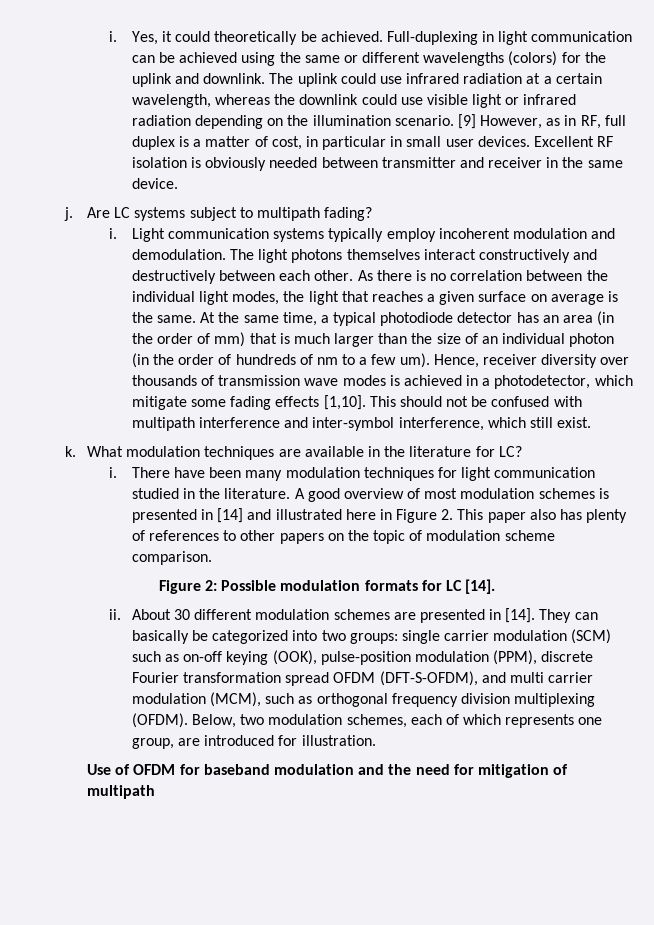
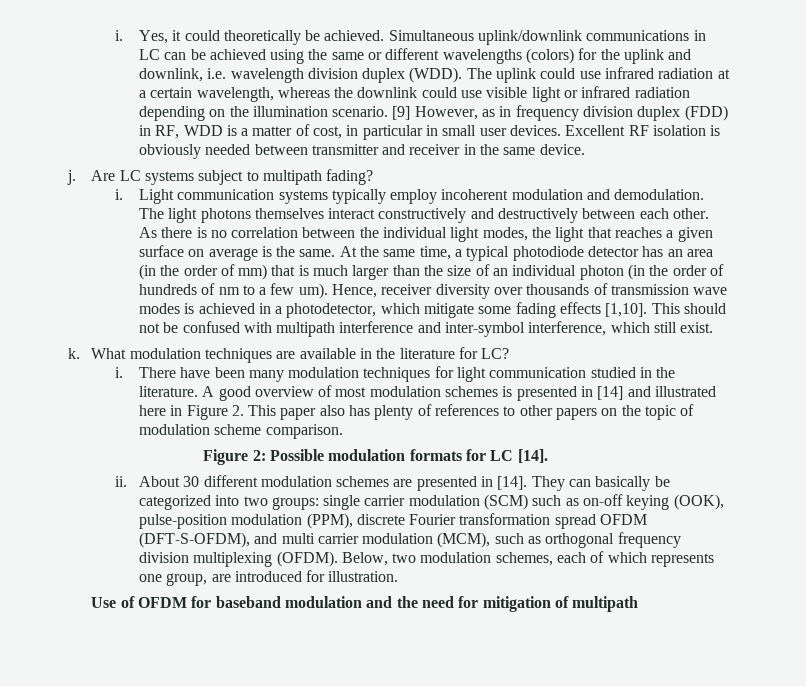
[386,31,633,45] Full-duplexing in light communication -> [388,30,706,45] [138,49,160,60] Simultaneous uplink/downlink communications in LC
[203,73,266,84] downlink. -> [138,67,463,83] downlink, i.e. wavelength division duplex (WDD).
[580,115,626,129] [131,136,175,150] RF, full duplex -> [515,105,728,121] [138,125,223,139] frequency division duplex (FDD) in RF, WDD

